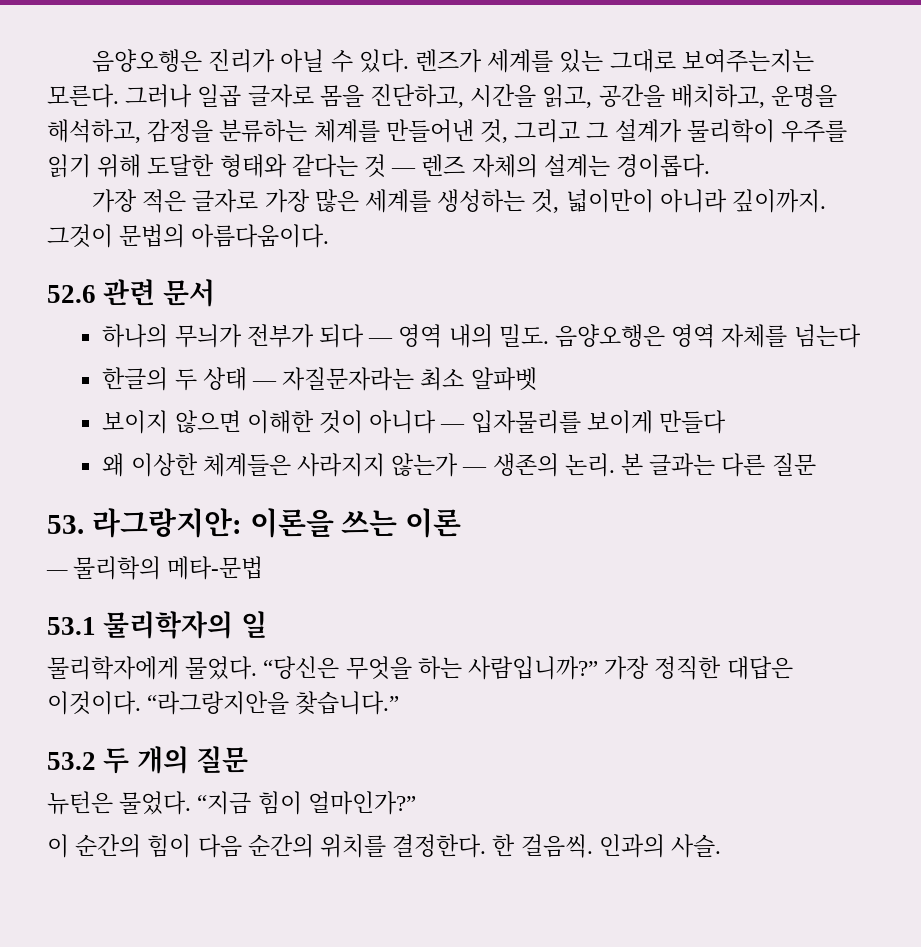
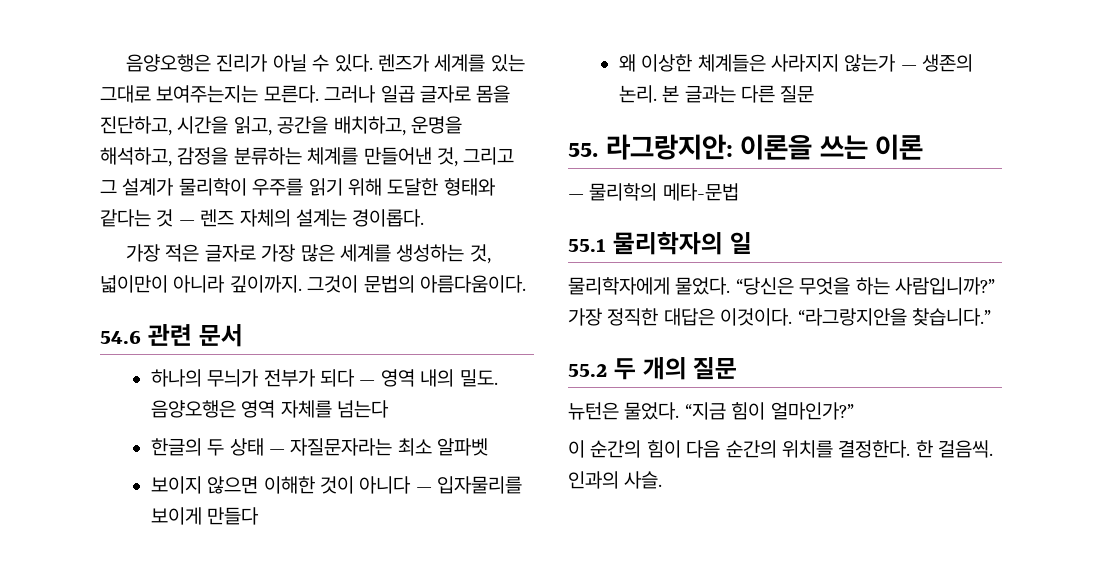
[47,285,96,303] 52.6 -> [100,330,141,344] 54.6
[47,515,84,534] 53. -> [568,143,598,157] 55.
[47,617,96,635] 53.1 -> [568,239,606,252] 55.1
[47,752,96,770] 53.2 -> [568,364,607,377] 55.2

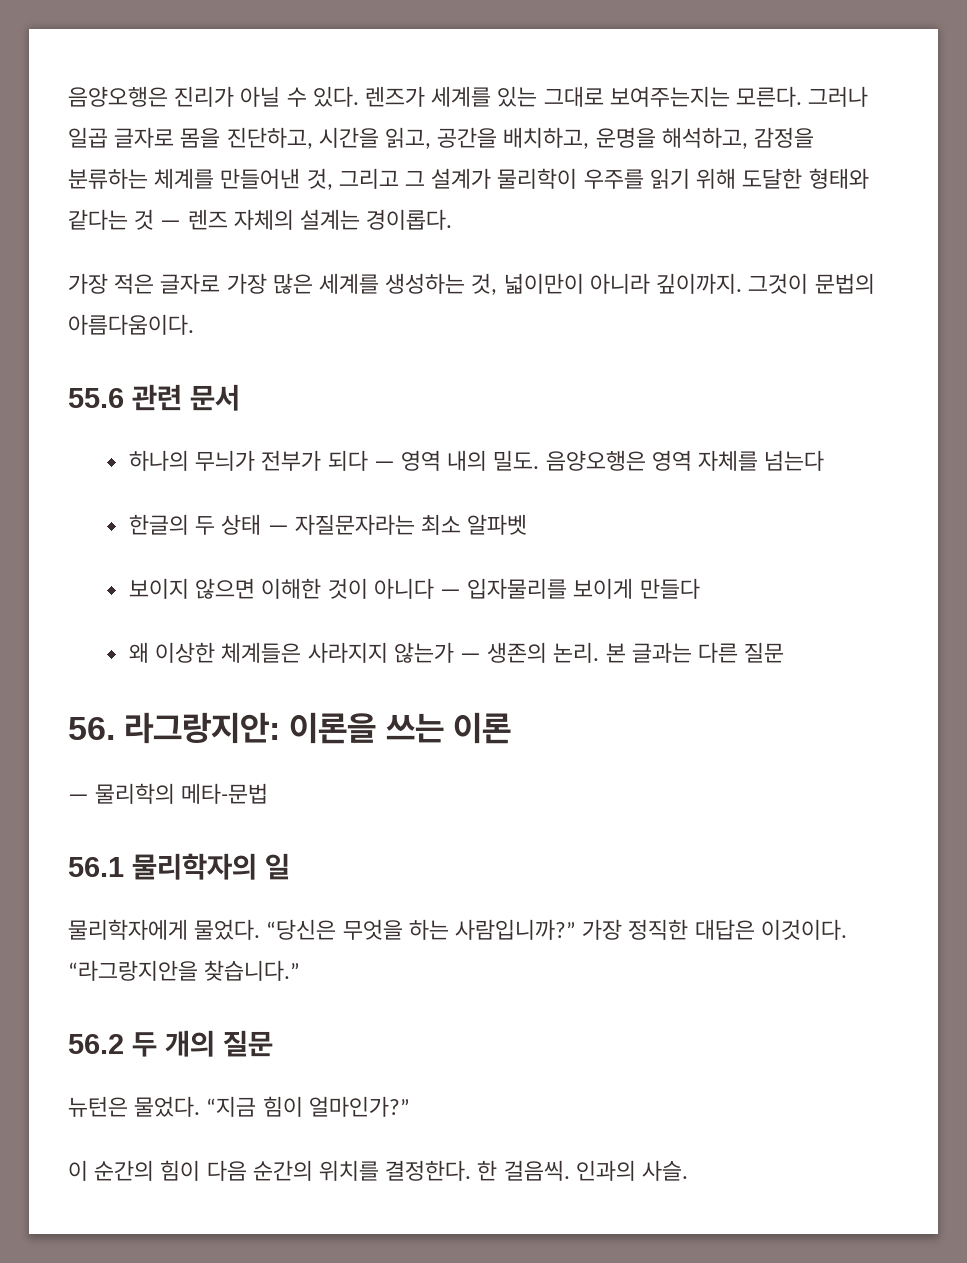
[100,330,141,344] 54.6 -> [68,388,124,408] 55.6
[568,143,598,157] 55. -> [68,717,115,740] 56.
[568,239,606,252] 55.1 -> [68,857,124,877] 56.1
[568,364,607,377] 55.2 -> [68,1034,124,1054] 56.2

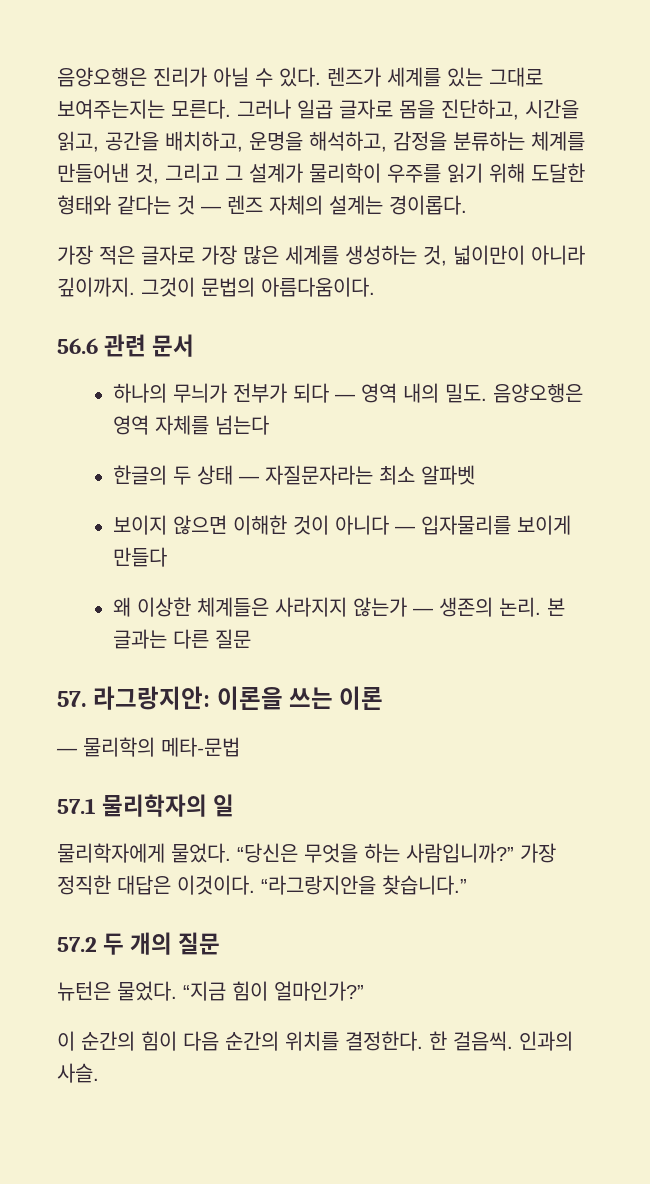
[68,388,124,408] 55.6 -> [57,338,98,354] 56.6
[68,717,115,740] 56. -> [57,691,87,707] 57.
[68,857,124,877] 56.1 -> [57,798,96,814] 57.1
[68,1034,124,1054] 56.2 -> [57,937,97,952] 57.2

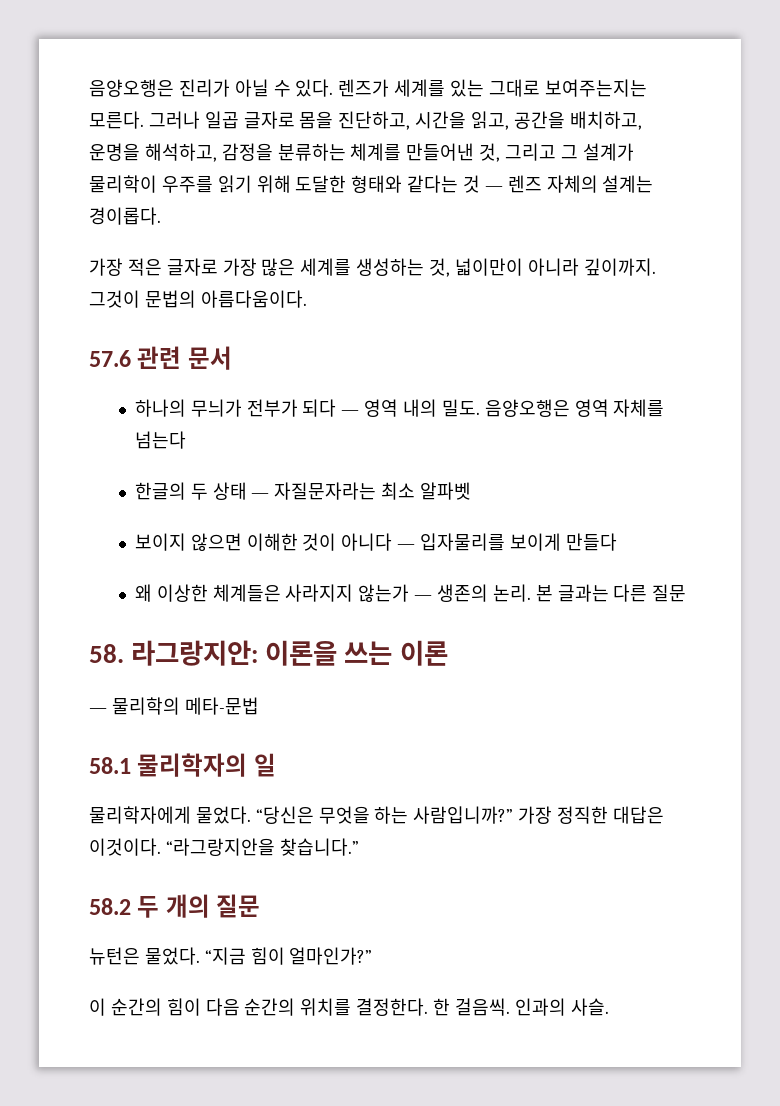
[57,338,98,354] 56.6 -> [89,350,131,367] 57.6
[57,691,87,707] 57. -> [89,644,124,663] 58.
[57,798,96,814] 57.1 -> [89,757,131,774] 58.1
[57,937,97,952] 57.2 -> [89,898,131,915] 58.2

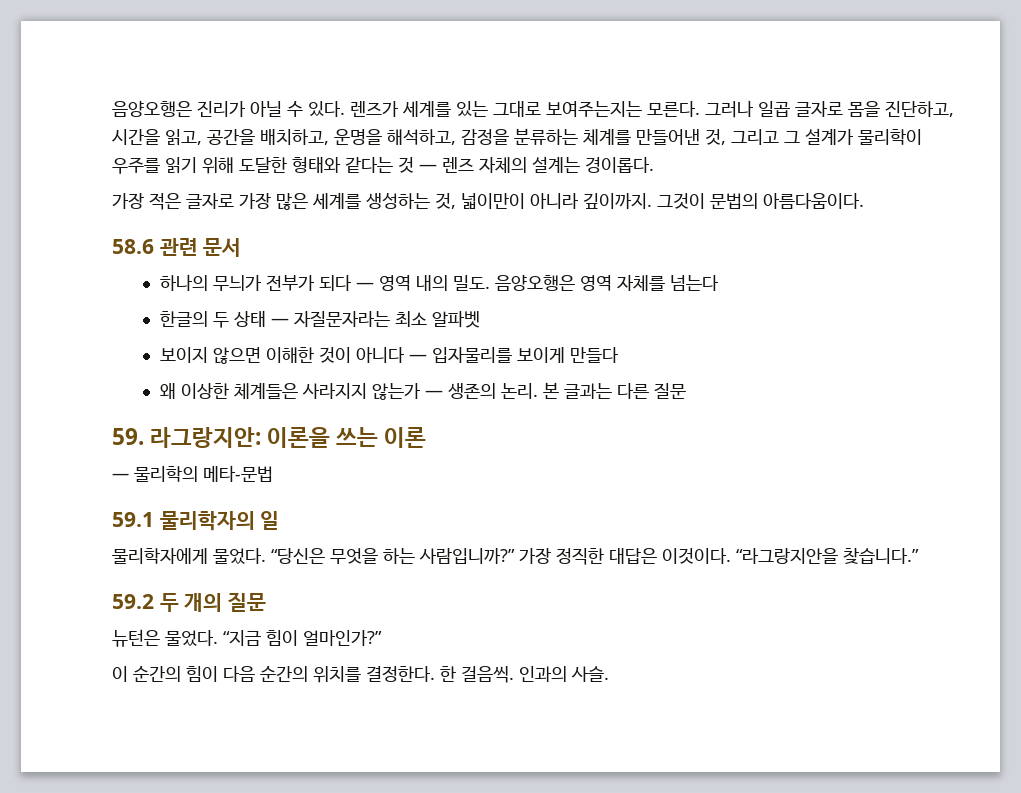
[89,350,131,367] 57.6 -> [112,239,154,254] 58.6
[89,644,124,663] 58. -> [112,428,144,445] 59.
[89,757,131,774] 58.1 -> [112,512,154,527] 59.1
[89,898,131,915] 58.2 -> [112,594,154,609] 59.2

